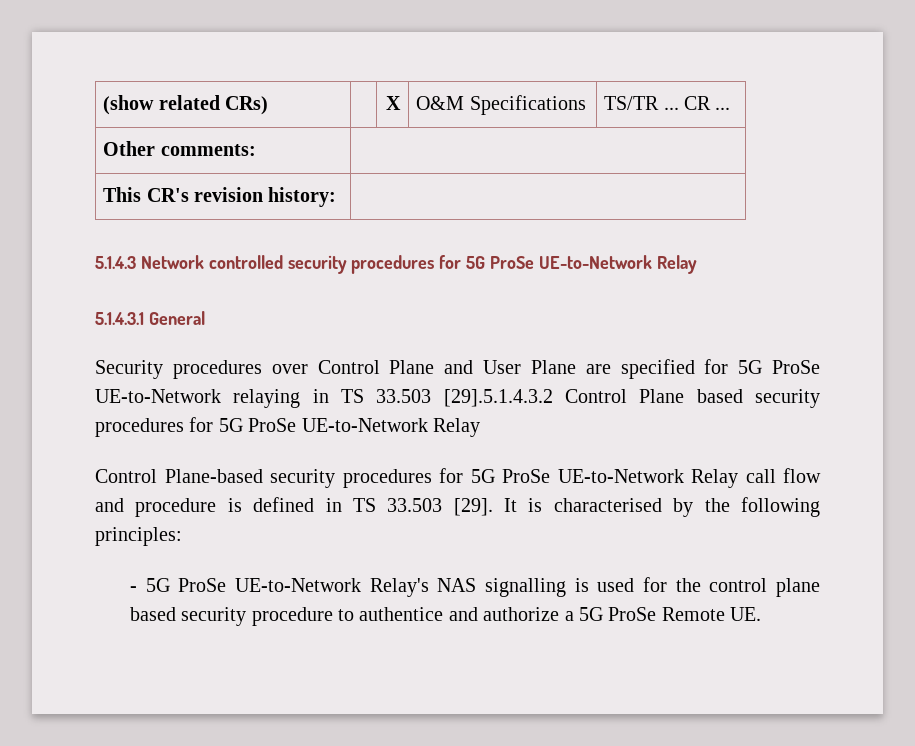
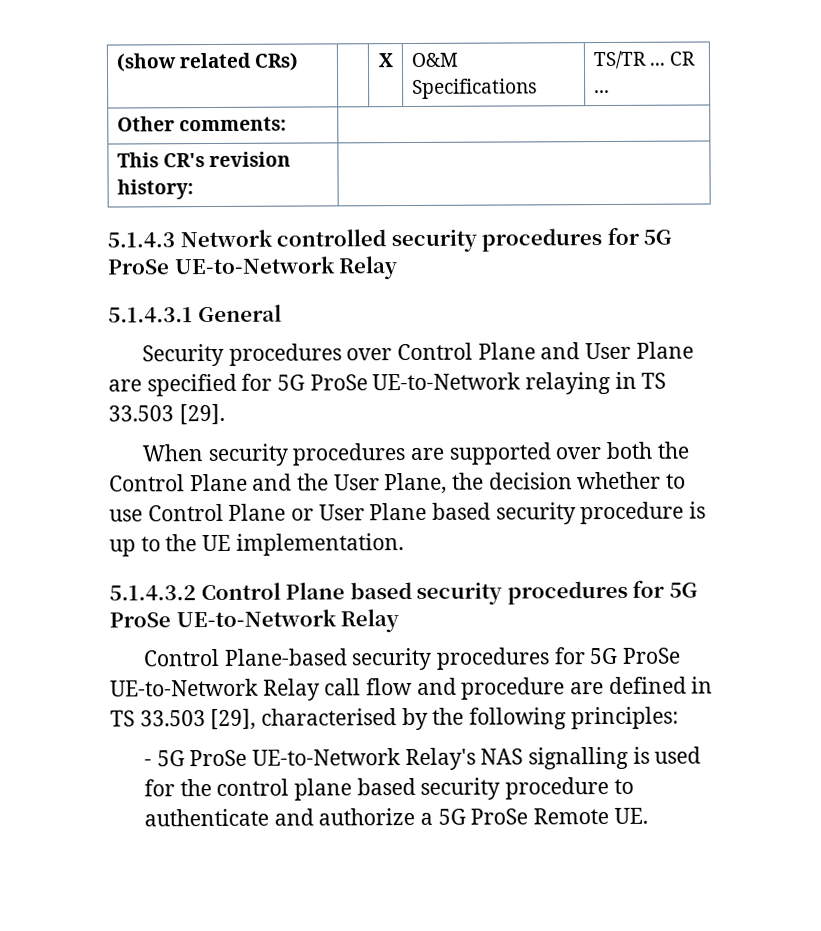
[443,389,553,407] [29].5.1.4.3.2 -> [178,403,225,426] [141,441,689,467] [109,471,687,495] [109,501,707,525] [109,533,404,557] [109,585,196,601] [29]. // When security procedures are supported over both the Control Plane and the User Plane, the decision whether to use Control Plane or User Plane based security procedure is up to the UE implementation. // 5.1.4.3.2
[227,498,242,512] is -> [570,682,605,695] are
[453,498,543,516] [29]. It is -> [210,708,257,731] [29],
[359,607,444,621] authentice -> [143,808,269,827] authenticate

